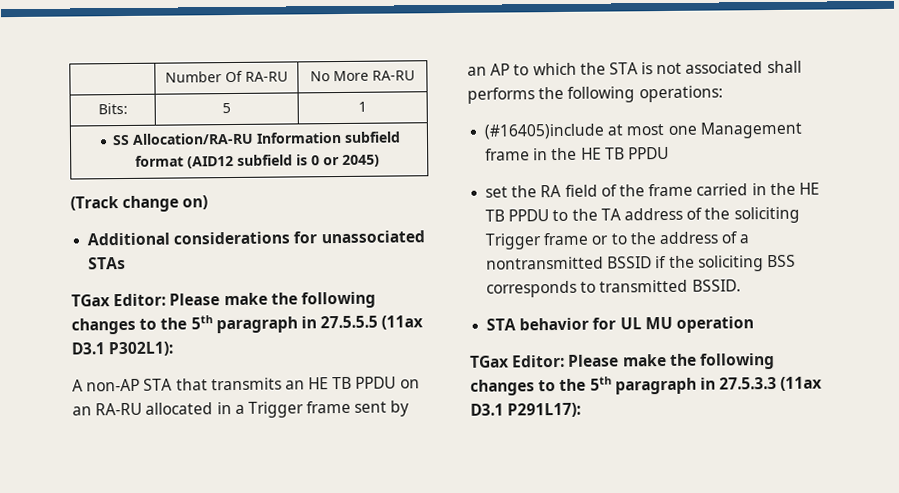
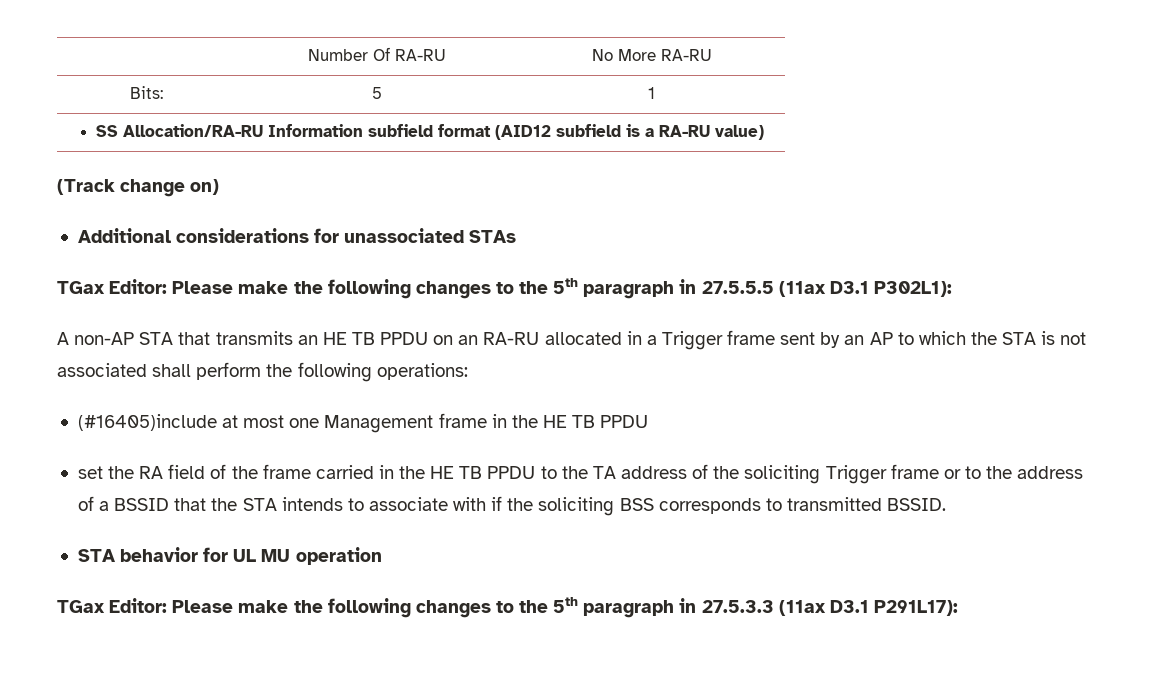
[310,154,380,167] 0 or 2045) -> [645,125,765,140] a RA-RU value)
[467,87,535,104] performs -> [196,362,262,380] perform
[486,256,653,270] nontransmitted BSSID -> [114,497,487,511] BSSID that the STA intends to associate with

